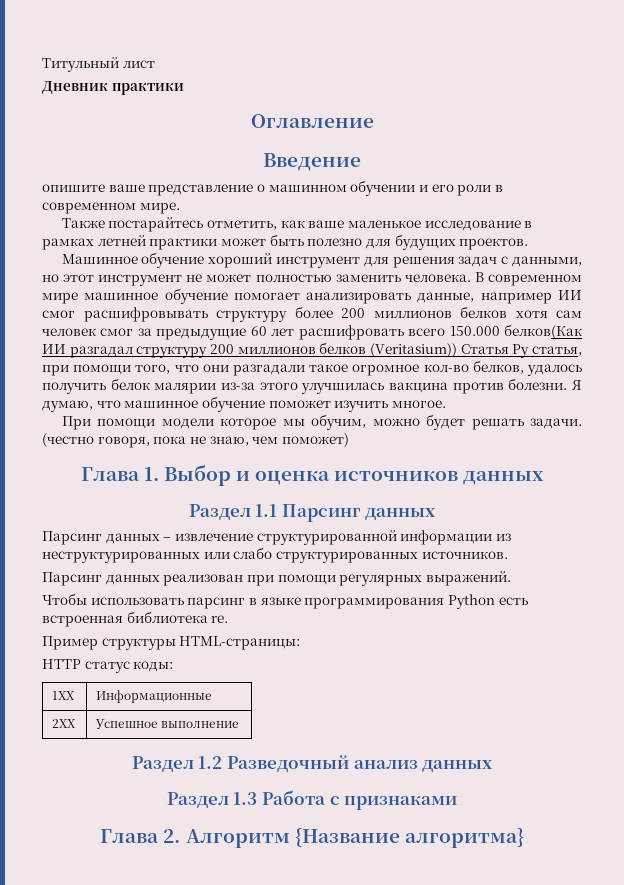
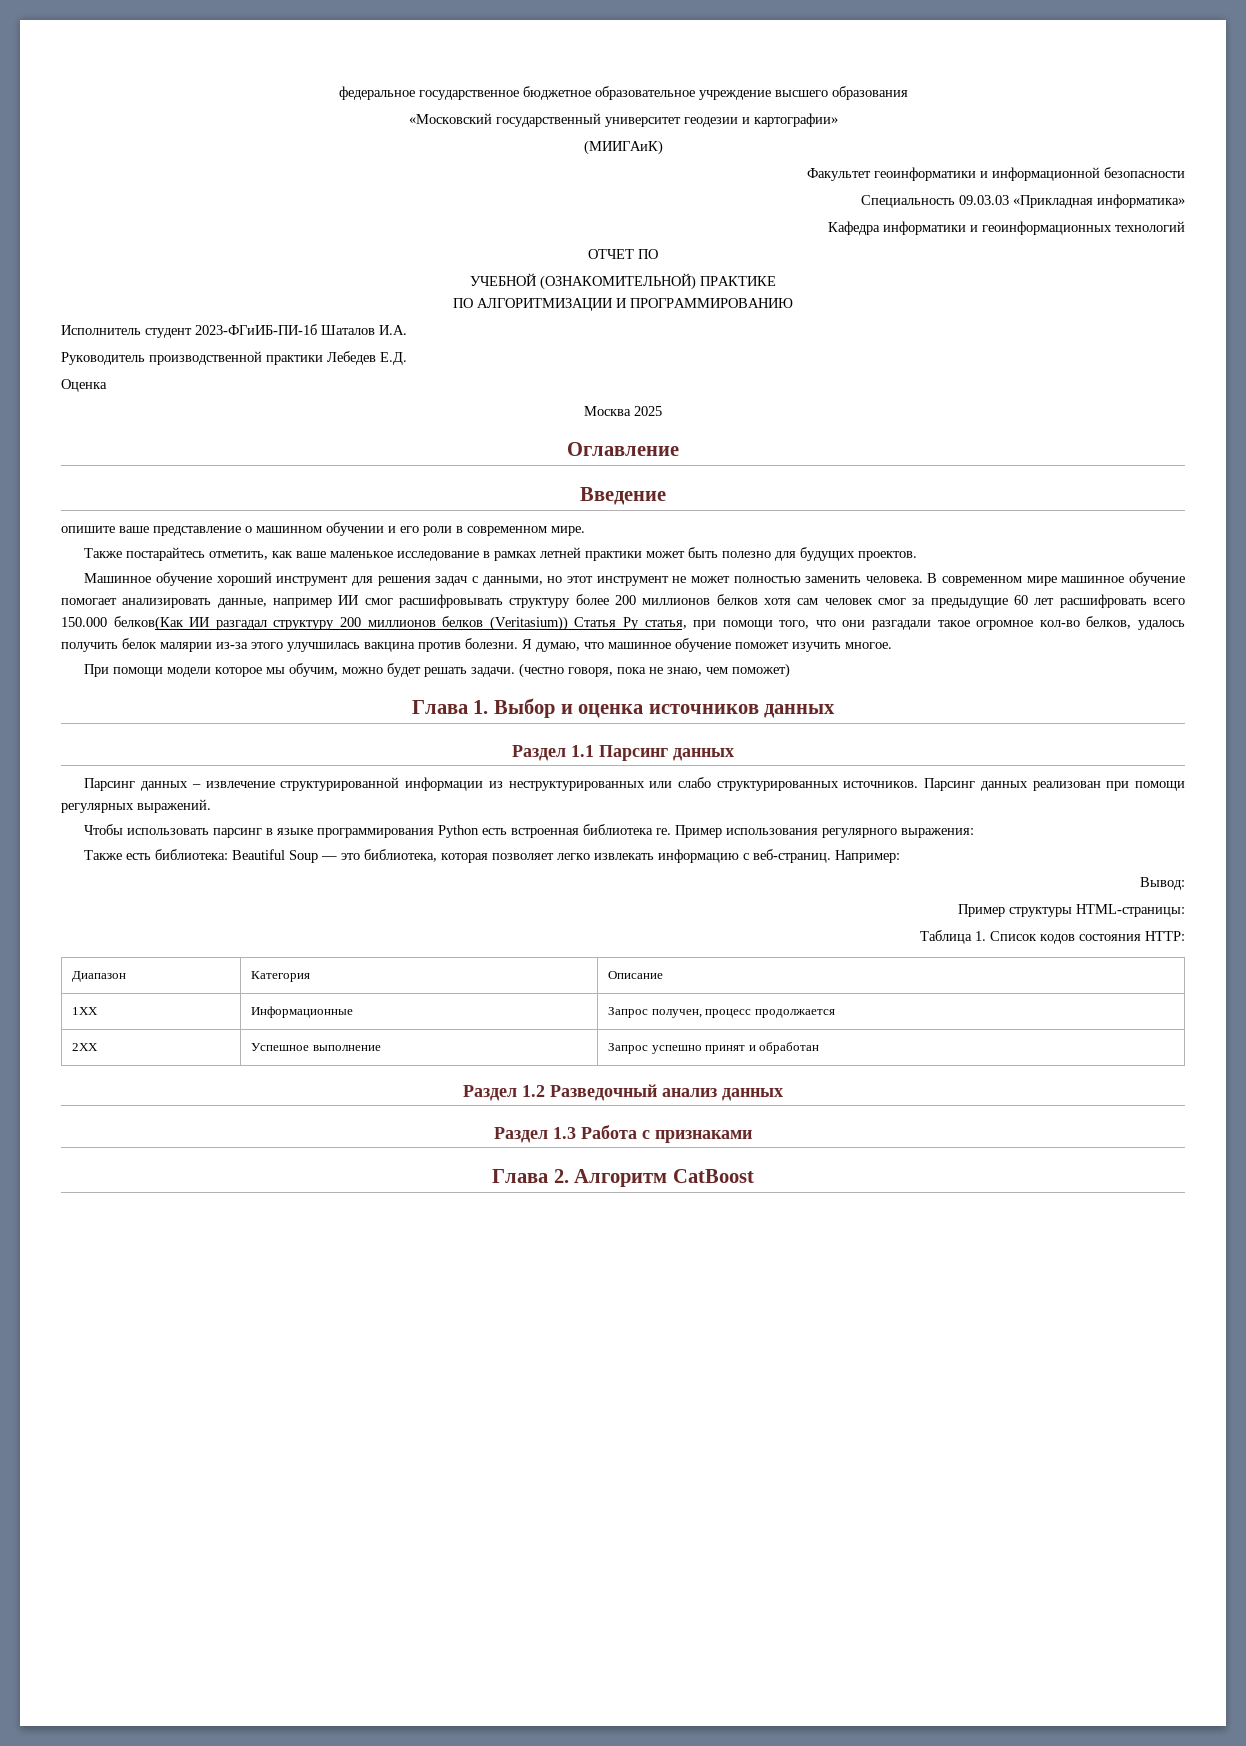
[42,57,155,72] [42,81,184,95] Титульный лист // Дневник практики -> [338,86,908,100] [408,113,838,127] [583,140,663,155] [807,167,1185,181] [861,194,1185,208] [828,221,1185,235] [588,249,658,259] [470,273,776,290] [453,298,793,311] [61,324,407,338] [61,351,407,365] [61,379,107,392] [584,406,662,416] федеральное государственное бюджетное образовательное учреждение высшего образования // «Московский государственный университет геодезии и картографии» // (МИИГАиК) // Факультет геоинформатики и информационной безопасности // Специальность 09.03.03 «Прикладная информатика» // Кафедра информатики и геоинформационных технологий // ОТЧЕТ ПО // УЧЕБНОЙ (ОЗНАКОМИТЕЛЬНОЙ) ПРАКТИКЕ // ПО АЛГОРИТМИЗАЦИИ И ПРОГРАММИРОВАНИЮ // Исполнитель студент 2023-ФГиИБ-ПИ-1б Шаталов И.А. // Руководитель производственной практики Лебедев Е.Д. // Оценка // Москва 2025
(508, 555) // -> (919, 784) none
[42,636,301,650] [42,659,174,673] [52,691,76,700] [96,690,213,703] [52,719,77,728] [95,719,240,729] // Пример структуры HTML-страницы: // HTTP статус коды: // 1XX | Информационные // 2XX | Успешное выполнение -> [675,825,975,838] [84,849,901,863] [1140,877,1185,890] [958,904,1185,917] [920,930,1185,944] [72,971,127,982] [251,971,311,982] [608,971,664,979] [72,1007,99,1015] [251,1006,354,1018] [608,1007,835,1018] [72,1043,99,1051] [251,1043,381,1051] [608,1042,820,1054] Пример использования регулярного выражения: // Также есть библиотека: Beautiful Soup — это библиотека, которая позволяет легко извлекать информацию с веб-страниц. Например: // Вывод: // Пример структуры HTML-страницы: // Таблица 1. Список кодов состояния HTTP: // Диапазон | Категория | Описание // 1XX | Информационные | Запрос получен, процесс продолжается // 2XX | Успешное выполнение | Запрос успешно принят и обработан
[294,828,524,848] {Название алгоритма} -> [672,1169,754,1183] CatBoost

